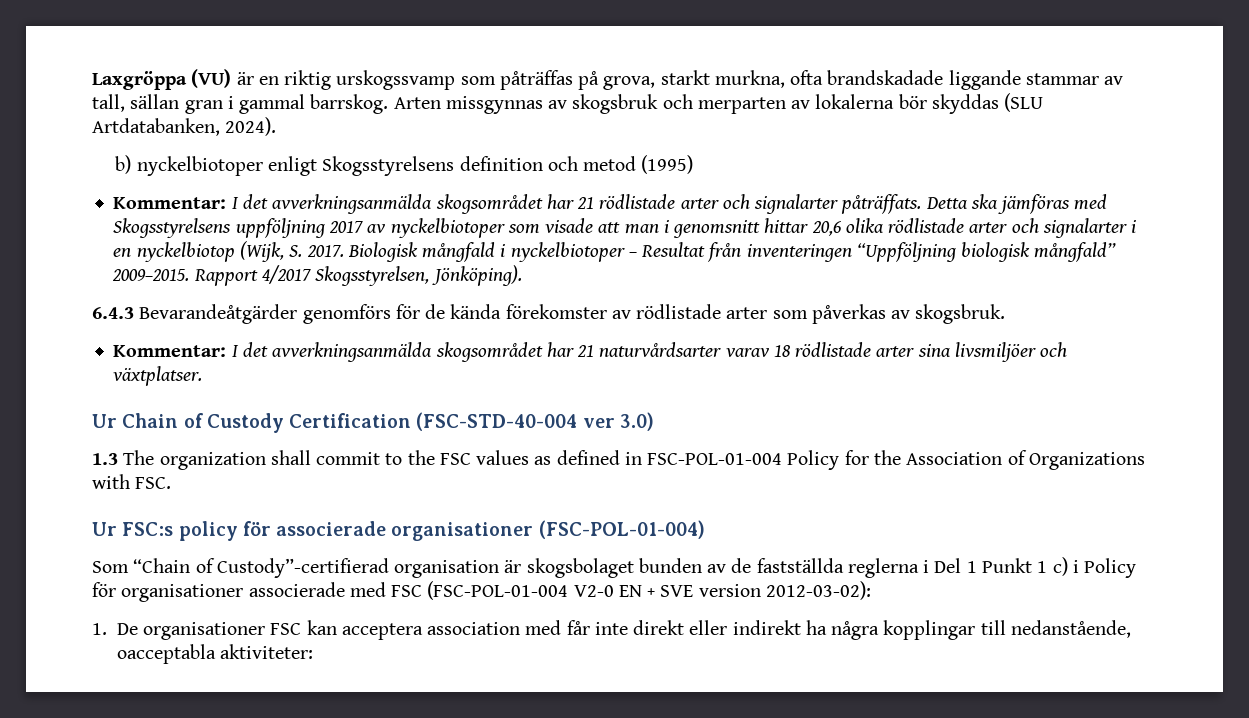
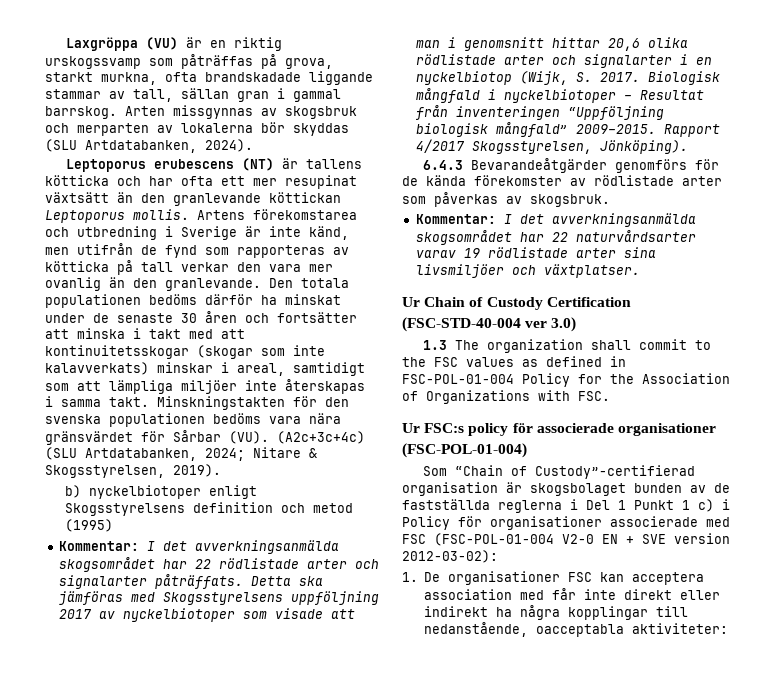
(277, 126) none -> [66,158,363,172] [45,175,357,189] [45,192,341,206] [45,209,357,223] [45,226,349,240] [45,243,349,258] [45,260,333,275] [45,277,349,291] [45,294,341,308] [45,311,357,323] [45,328,245,339] [45,345,325,359] [45,362,365,376] [45,379,365,394] [45,396,349,410] [45,413,341,427] [45,430,365,445] [45,447,317,461] [45,464,221,478] // Leptoporus erubescens (NT) är tallens kötticka och har ofta ett mer resupinat växtsätt än den granlevande köttickan Leptoporus mollis. Artens förekomstarea och utbredning i Sverige är inte känd, men utifrån de fynd som rapporteras av kötticka på tall verkar den vara mer ovanlig än den granlevande. Den totala populationen bedöms därför ha minskat under de senaste 30 åren och fortsätter att minska i takt med att kontinuitetsskogar (skogar som inte kalavverkats) minskar i areal, samtidigt som att lämpliga miljöer inte återskapas i samma takt. Minskningstakten för den svenska populationen bedöms vara nära gränsvärdet för Sårbar (VU). (A2c+3c+4c) (SLU Artdatabanken, 2024; Nitare & Skogsstyrelsen, 2019).
[577,197,595,209] 21 -> [194,559,211,569] 22
[577,345,595,357] 21 -> [551,232,568,242] 22
[773,345,790,357] 18 -> [463,248,480,258] 19

